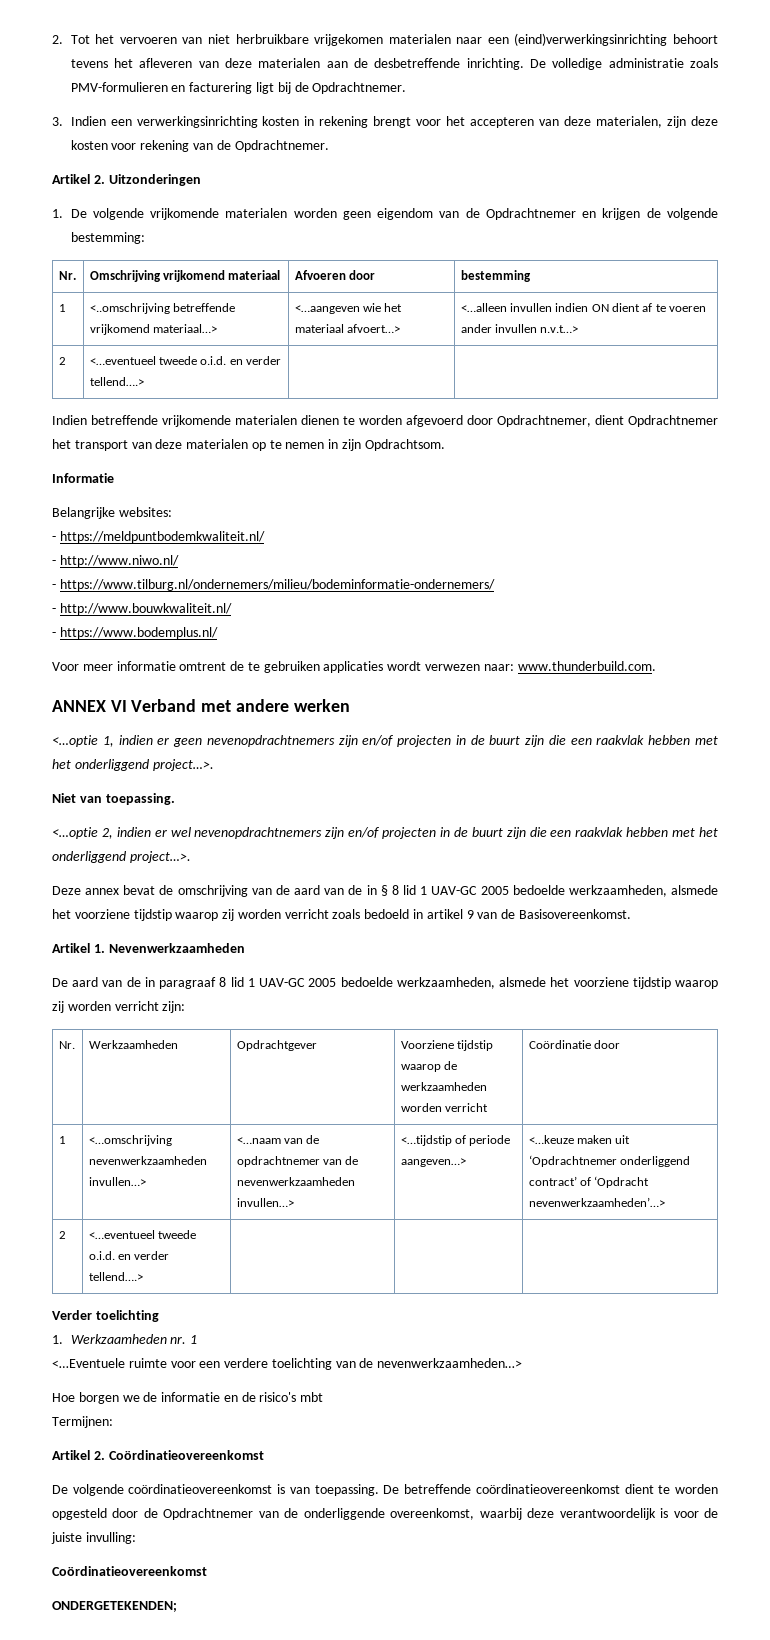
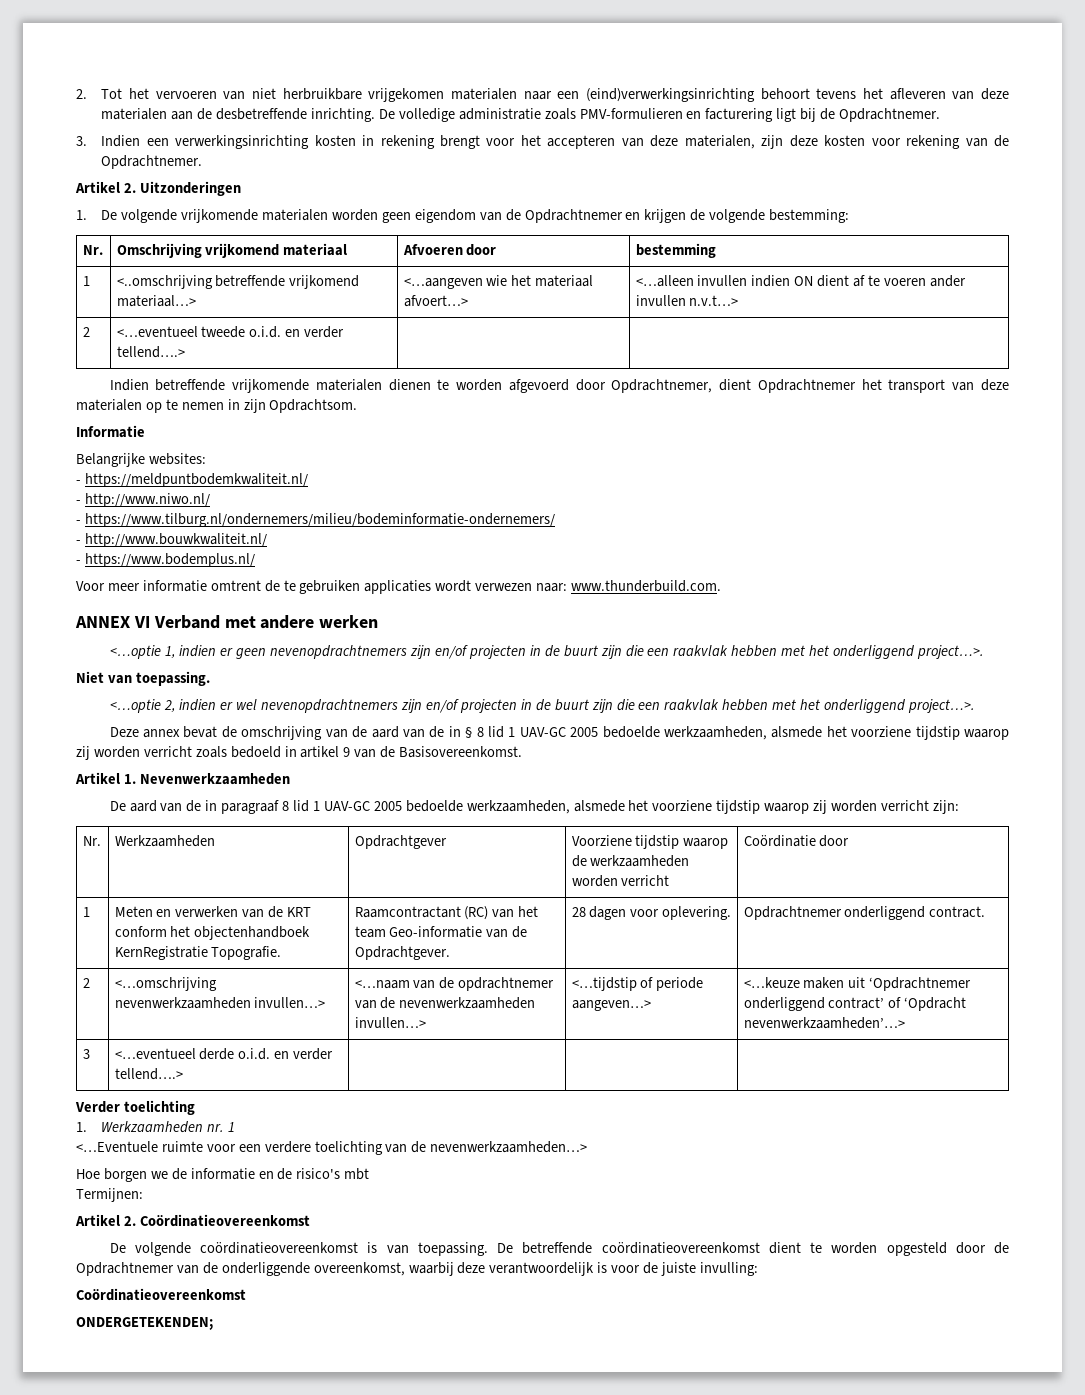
(66, 1140) none -> [114,906,312,918] [114,926,311,940] [114,946,282,960] [354,906,539,920] [354,926,528,938] [354,946,450,960] [571,906,732,920] [743,906,986,920] [82,978,90,988] | Meten en verwerken van de KRT conform het objectenhandboek KernRegistratie Topografie. | Raamcontractant (RC) van het team Geo-informatie van de Opdrachtgever. | 28 dagen voor oplevering. | Opdrachtnemer onderliggend contract. // 2
[58,1231,66,1239] [88,1230,196,1239] 2 | <…eventueel tweede -> [82,1049,90,1059] [114,1048,235,1060] 3 | <…eventueel derde

